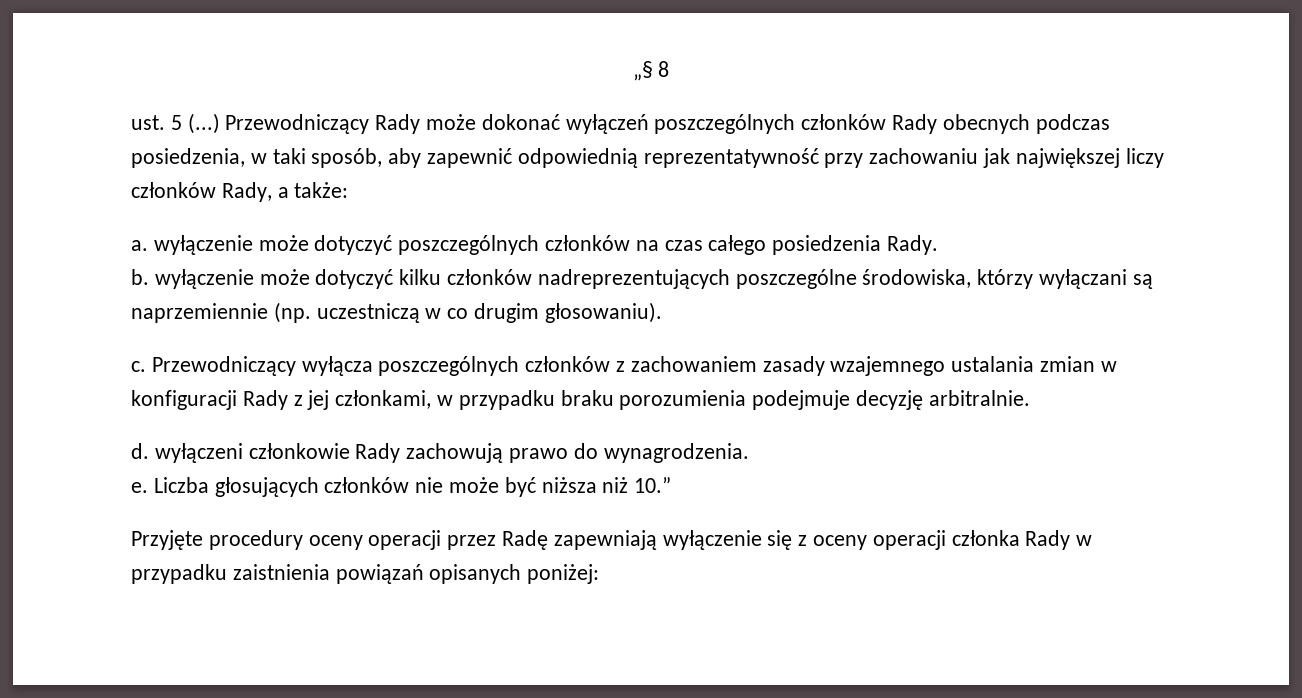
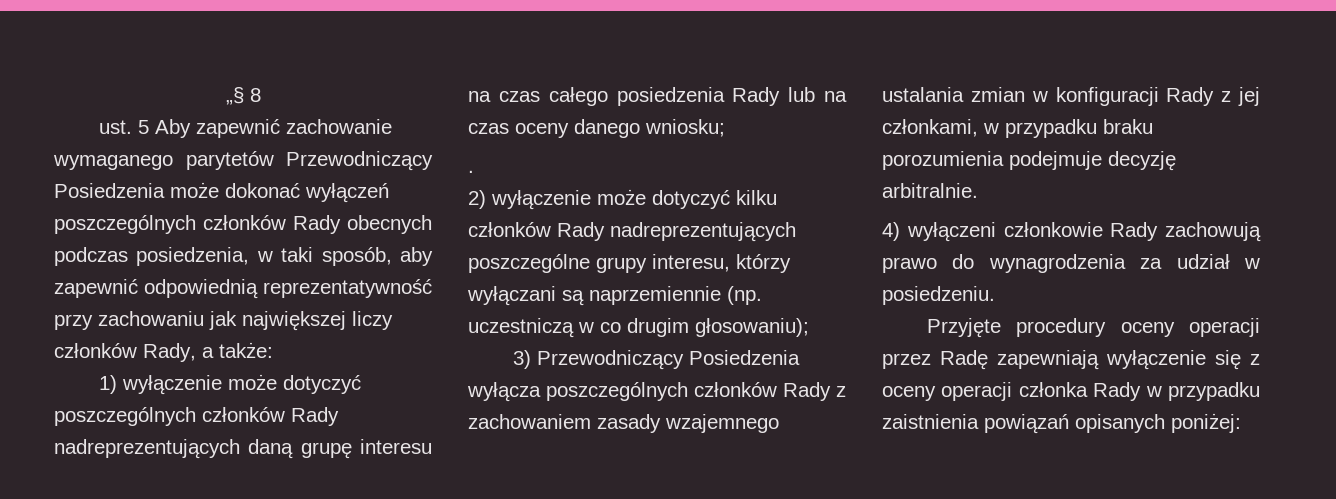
[187,113,421,134] (...) Przewodniczący Rady -> [154,119,392,138] [53,151,433,171] [54,183,165,198] Aby zapewnić zachowanie wymaganego parytetów Przewodniczący Posiedzenia
[131,240,148,251] a. -> [98,375,117,394] 1)
[635,235,939,255] [131,269,149,285] na czas całego posiedzenia Rady. // b. -> [291,407,339,426] [54,439,432,459] [468,87,847,106] [468,119,725,138] [468,170,474,173] [468,190,486,209] Rady nadreprezentujących daną grupę interesu na czas całego posiedzenia Rady lub na czas oceny danego wniosku; // . // 2)
(533, 277) none -> [557,222,605,241] Rady
[862,269,972,288] środowiska, -> [596,254,730,273] grupy interesu,
[544,302,662,323] [131,356,296,376] głosowaniu). // c. Przewodniczący -> [695,318,809,337] [512,350,800,370] głosowaniu); // 3) Przewodniczący Posiedzenia
(611, 364) none -> [783,382,831,401] Rady
[131,443,149,459] d. -> [882,222,900,241] 4)
[603,443,749,463] [131,477,672,497] wynagrodzenia. // e. Liczba głosujących członków nie może być niższa niż 10.” -> [988,254,1260,273] [882,286,995,305] wynagrodzenia za udział w posiedzeniu.

